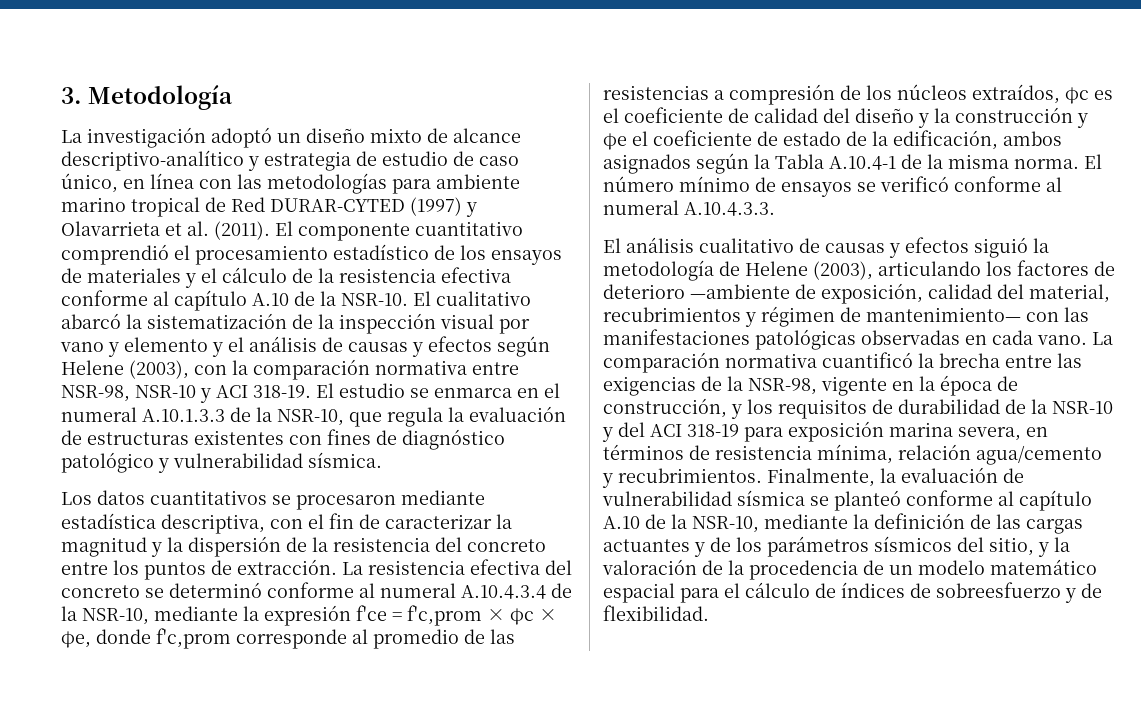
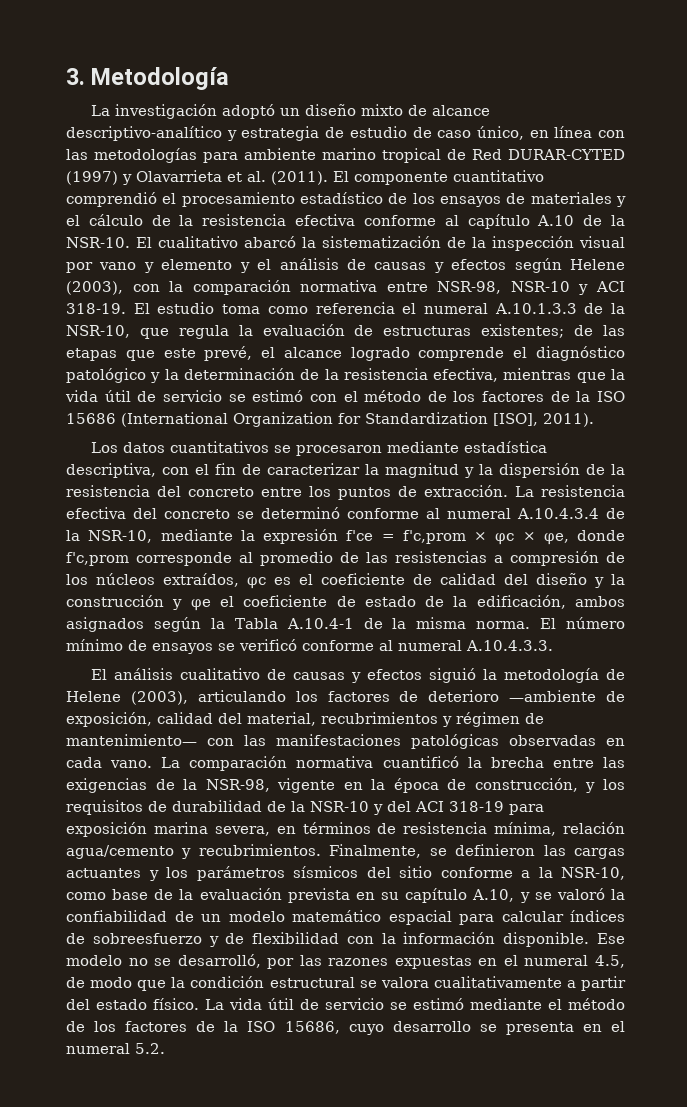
[410,388,539,398] se enmarca en -> [222,302,395,314] toma como referencia
[194,429,505,450] [61,452,382,473] existentes con fines de diagnóstico patológico y vulnerabilidad sísmica. -> [481,324,626,338] [66,346,625,361] [66,368,625,383] [65,390,626,402] [66,412,594,427] existentes; de las etapas que este prevé, el alcance logrado comprende el diagnóstico patológico y la determinación de la resistencia efectiva, mientras que la vida útil de servicio se estimó con el método de los factores de la ISO 15686 (International Organization for Standardization [ISO], 2011).
[880,467,1024,483] [602,490,1092,511] [603,513,991,533] la evaluación de vulnerabilidad sísmica se planteó conforme al capítulo A.10 de la NSR-10, mediante la definición de -> [429,844,536,856] se definieron
[710,537,731,552] de -> (159, 875) none
[989,537,1070,557] [602,559,858,580] sitio, y la valoración de la procedencia -> [399,866,625,880] [66,888,625,903] [66,910,167,922] sitio conforme a la NSR-10, como base de la evaluación prevista en su capítulo A.10, y se valoró la confiabilidad
[724,582,836,598] el cálculo de -> [501,911,564,922] calcular
[603,605,709,621] flexibilidad. -> [252,932,625,947] [66,954,625,969] [66,976,627,991] [66,998,625,1010] [66,1021,625,1035] [66,1043,165,1054] flexibilidad con la información disponible. Ese modelo no se desarrolló, por las razones expuestas en el numeral 4.5, de modo que la condición estructural se valora cualitativamente a partir del estado físico. La vida útil de servicio se estimó mediante el método de los factores de la ISO 15686, cuyo desarrollo se presenta en el numeral 5.2.

